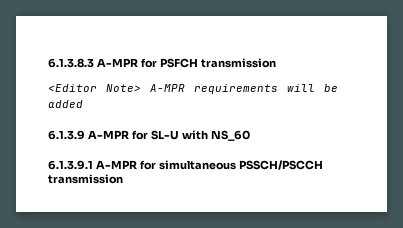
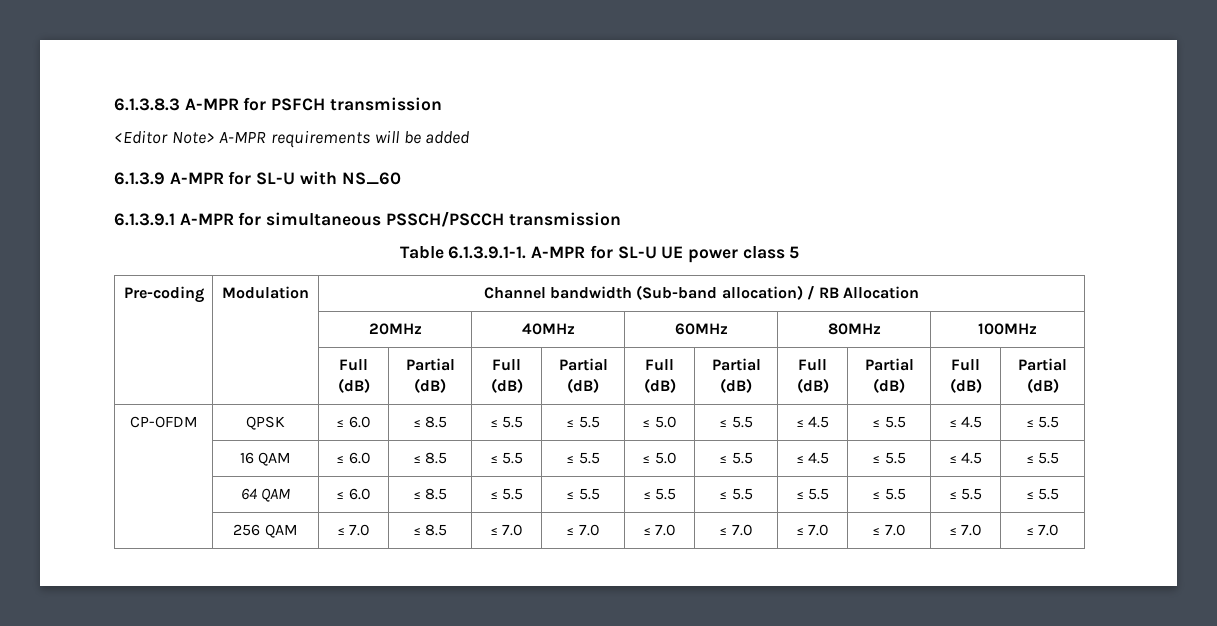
(123, 179) none -> [399,245,800,263] [123,286,204,303] [222,286,309,299] [483,285,920,300] [368,323,422,335] [521,323,575,335] [674,323,728,335] [827,323,881,335] [978,323,1037,335] [339,359,368,371] [337,378,370,393] [405,358,455,371] [414,378,446,393] [492,359,521,371] [490,378,523,393] [558,358,608,371] [567,378,599,393] [645,359,674,371] [643,378,676,393] [711,358,761,371] [720,378,752,393] [798,359,827,371] [796,378,829,393] [864,358,914,371] [873,378,905,393] [951,359,980,371] [949,378,982,393] [1018,358,1067,371] [1026,378,1059,393] [129,416,198,428] [246,416,285,430] [336,416,371,428] [412,416,448,428] [489,416,524,428] [566,416,600,428] [642,416,677,428] [719,416,753,428] [795,416,830,428] [872,416,906,428] [948,416,983,428] [1025,416,1060,428] [239,452,292,466] [336,452,371,464] [412,452,448,464] [489,452,524,464] [566,452,600,464] [642,452,677,464] [719,452,753,464] [795,452,830,464] [872,452,906,464] [948,452,983,464] [1025,452,1060,464] [240,488,291,502] [336,488,371,500] [412,488,448,500] [489,488,524,500] [566,488,600,500] [642,488,677,500] [719,488,753,500] [795,488,830,500] [872,488,906,500] [948,488,983,500] [1025,488,1060,500] [233,524,298,538] [336,524,371,536] [412,524,448,536] [489,524,524,536] [566,524,600,536] [642,524,677,536] [719,524,753,536] [795,524,830,536] [872,524,906,536] [948,524,983,536] [1025,524,1060,536] // Table 6.1.3.9.1-1. A-MPR for SL-U UE power class 5 // Pre-coding | Modulation | Channel bandwidth (Sub-band allocation) / RB Allocation // | | 20MHz | 40MHz | 60MHz | 80MHz | 100MHz // | | Full (dB) | Partial (dB) | Full (dB) | Partial (dB) | Full (dB) | Partial (dB) | Full (dB) | Partial (dB) | Full (dB) | Partial (dB) // CP-OFDM | QPSK | ≤ 6.0 | ≤ 8.5 | ≤ 5.5 | ≤ 5.5 | ≤ 5.0 | ≤ 5.5 | ≤ 4.5 | ≤ 5.5 | ≤ 4.5 | ≤ 5.5 // | 16 QAM | ≤ 6.0 | ≤ 8.5 | ≤ 5.5 | ≤ 5.5 | ≤ 5.0 | ≤ 5.5 | ≤ 4.5 | ≤ 5.5 | ≤ 4.5 | ≤ 5.5 // | 64 QAM | ≤ 6.0 | ≤ 8.5 | ≤ 5.5 | ≤ 5.5 | ≤ 5.5 | ≤ 5.5 | ≤ 5.5 | ≤ 5.5 | ≤ 5.5 | ≤ 5.5 // | 256 QAM | ≤ 7.0 | ≤ 8.5 | ≤ 7.0 | ≤ 7.0 | ≤ 7.0 | ≤ 7.0 | ≤ 7.0 | ≤ 7.0 | ≤ 7.0 | ≤ 7.0

